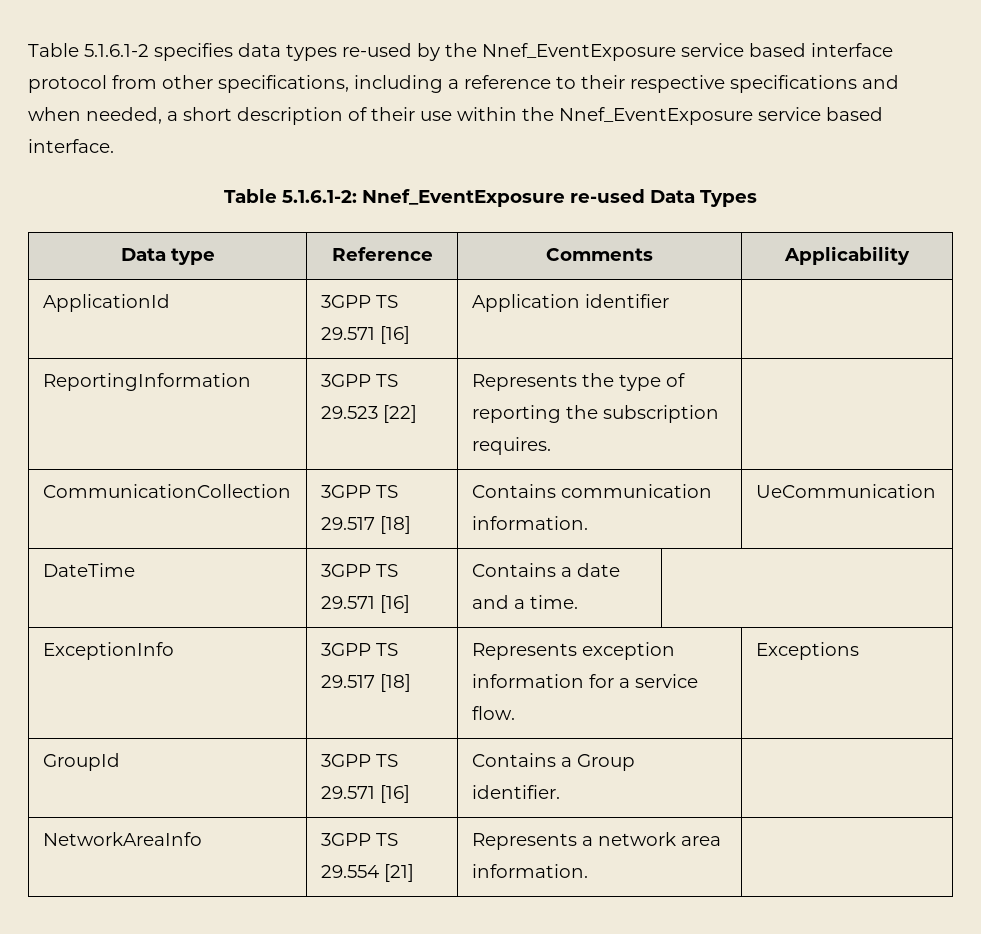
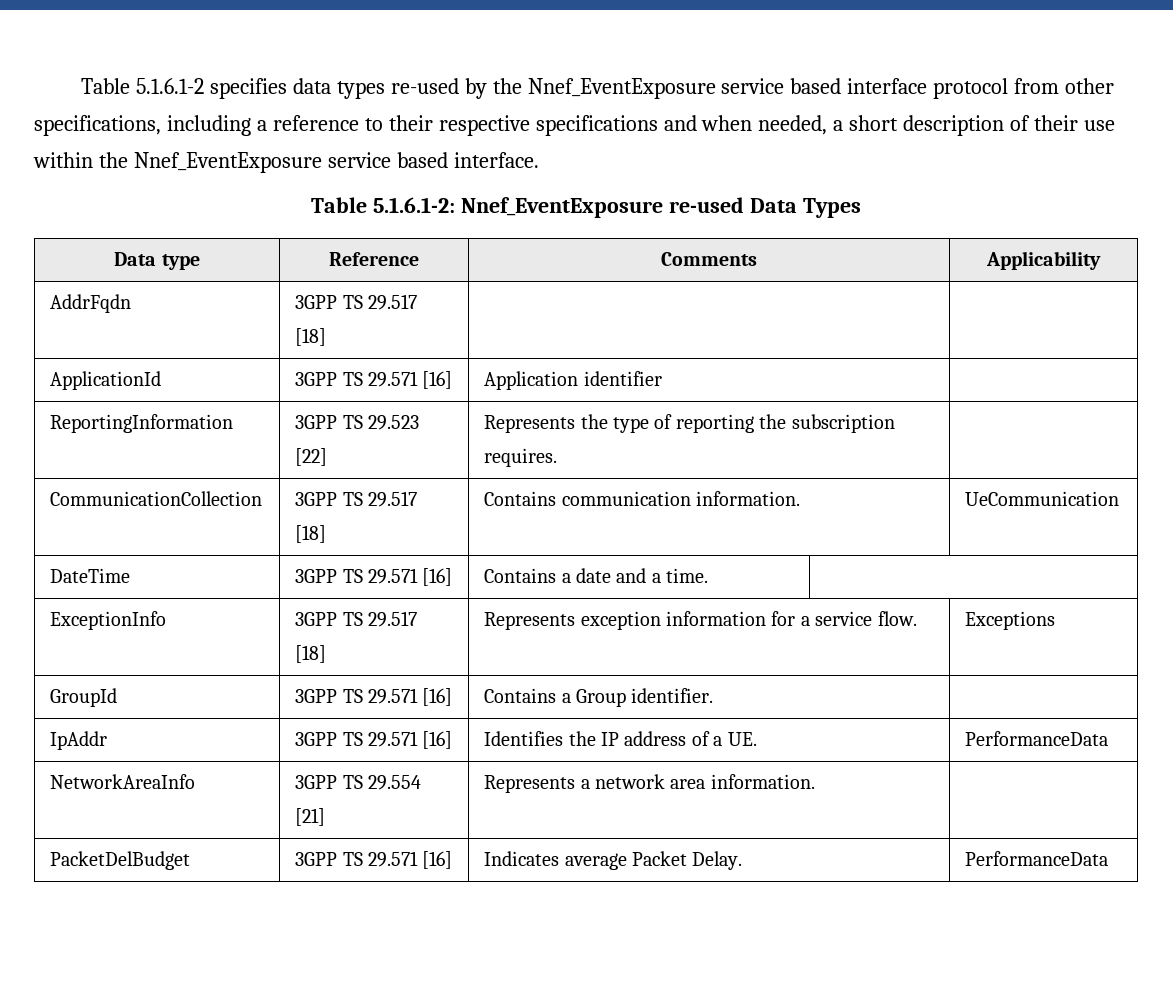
(910, 255) none -> [50,294,132,313] [295,294,417,310] [295,328,327,346] // AddrFqdn | 3GPP TS 29.517 [18] | |
(560, 792) none -> [50,731,108,750] [295,731,453,749] [484,731,757,746] [965,731,1109,746] // IpAddr | 3GPP TS 29.571 [16] | Identifies the IP address of a UE. | PerformanceData
(588, 871) none -> [50,851,191,870] [295,851,453,869] [484,851,743,870] [965,851,1109,866] // PacketDelBudget | 3GPP TS 29.571 [16] | Indicates average Packet Delay. | PerformanceData

